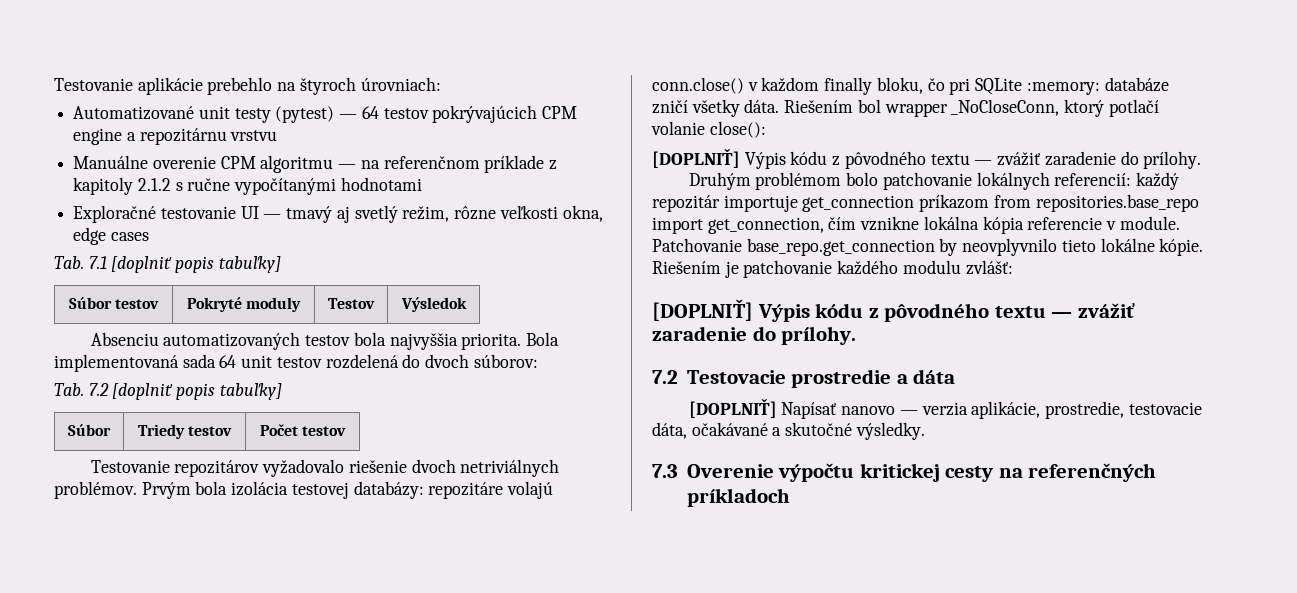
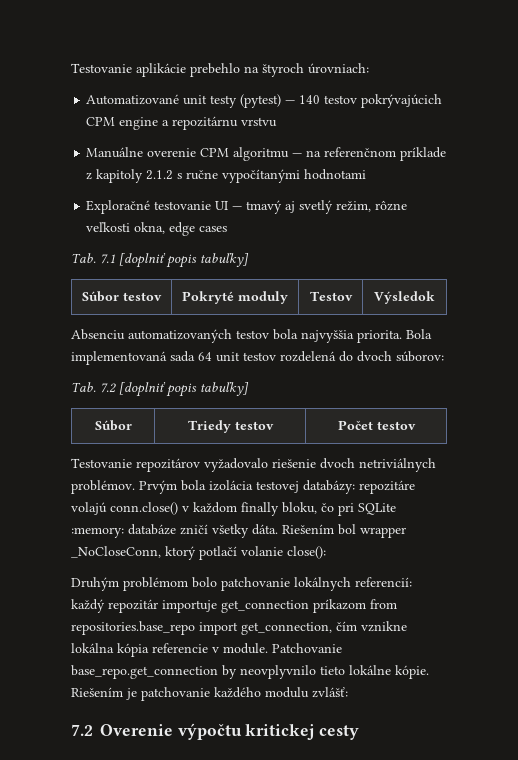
[361,106,379,119] 64 -> [299,95,321,104] 140
[652,148,1202,169] // [DOPLNIŤ] Výpis kódu z pôvodného textu — zvážiť zaradenie do prílohy. -> (326, 552) none
[652,299,1135,322] [652,326,857,345] [652,369,956,388] [688,398,1202,419] [652,422,925,440] [652,464,678,478] [DOPLNIŤ] Výpis kódu z pôvodného textu — zvážiť zaradenie do prílohy. // 7.2 Testovacie prostredie a dáta // [DOPLNIŤ] Napísať nanovo — verzia aplikácie, prostredie, testovacie dáta, očakávané a skutočné výsledky. // 7.3 -> [71,724,93,736] 7.2
[998,463,1157,482] [686,488,790,507] na referenčných príkladoch -> (360, 732) none

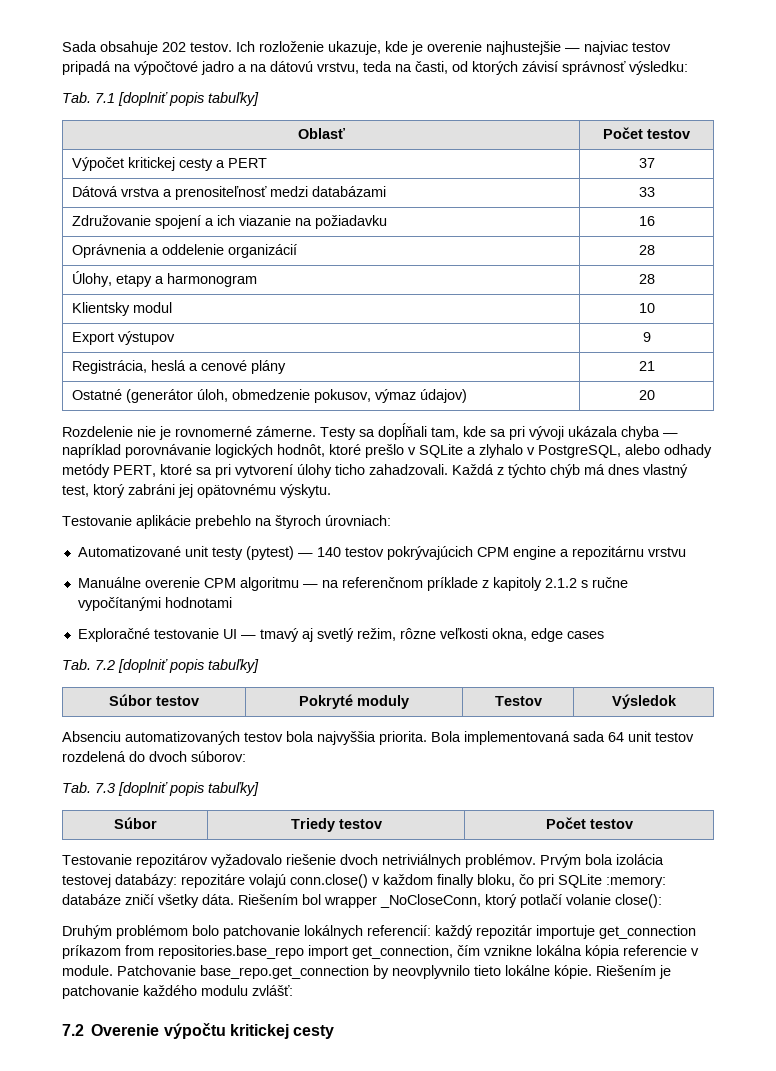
(71, 68) none -> [62,41,671,55] [62,61,688,75] [62,92,259,106] [297,128,345,139] [603,127,690,139] [71,157,267,171] [638,158,655,168] [71,186,386,200] [638,187,655,197] [71,215,387,229] [638,216,655,226] [71,244,297,258] [638,245,655,255] [71,271,257,287] [638,274,655,284] [71,302,172,316] [638,303,655,313] [71,331,175,345] [642,332,651,342] [71,360,286,374] [638,361,655,371] [71,389,467,403] [638,390,655,400] [62,423,678,440] [62,444,712,458] [62,464,688,478] [62,484,331,498] Sada obsahuje 202 testov. Ich rozloženie ukazuje, kde je overenie najhustejšie — najviac testov pripadá na výpočtové jadro a na dátovú vrstvu, teda na časti, od ktorých závisí správnosť výsledku: // Tab. 7.1 [doplniť popis tabuľky] // Oblasť | Počet testov // Výpočet kritickej cesty a PERT | 37 // Dátová vrstva a prenositeľnosť medzi databázami | 33 // Združovanie spojení a ich viazanie na požiadavku | 16 // Oprávnenia a oddelenie organizácií | 28 // Úlohy, etapy a harmonogram | 28 // Klientsky modul | 10 // Export výstupov | 9 // Registrácia, heslá a cenové plány | 21 // Ostatné (generátor úloh, obmedzenie pokusov, výmaz údajov) | 20 // Rozdelenie nie je rovnomerné zámerne. Testy sa dopĺňali tam, kde sa pri vývoji ukázala chyba — napríklad porovnávanie logických hodnôt, ktoré prešlo v SQLite a zlyhalo v PostgreSQL, alebo odhady metódy PERT, ktoré sa pri vytvorení úlohy ticho zahadzovali. Každá z týchto chýb má dnes vlastný test, ktorý zabráni jej opätovnému výskytu. //
[100,254,115,264] 7.1 -> [95,660,115,670] 7.2
[100,383,117,393] 7.2 -> [95,783,115,793] 7.3

